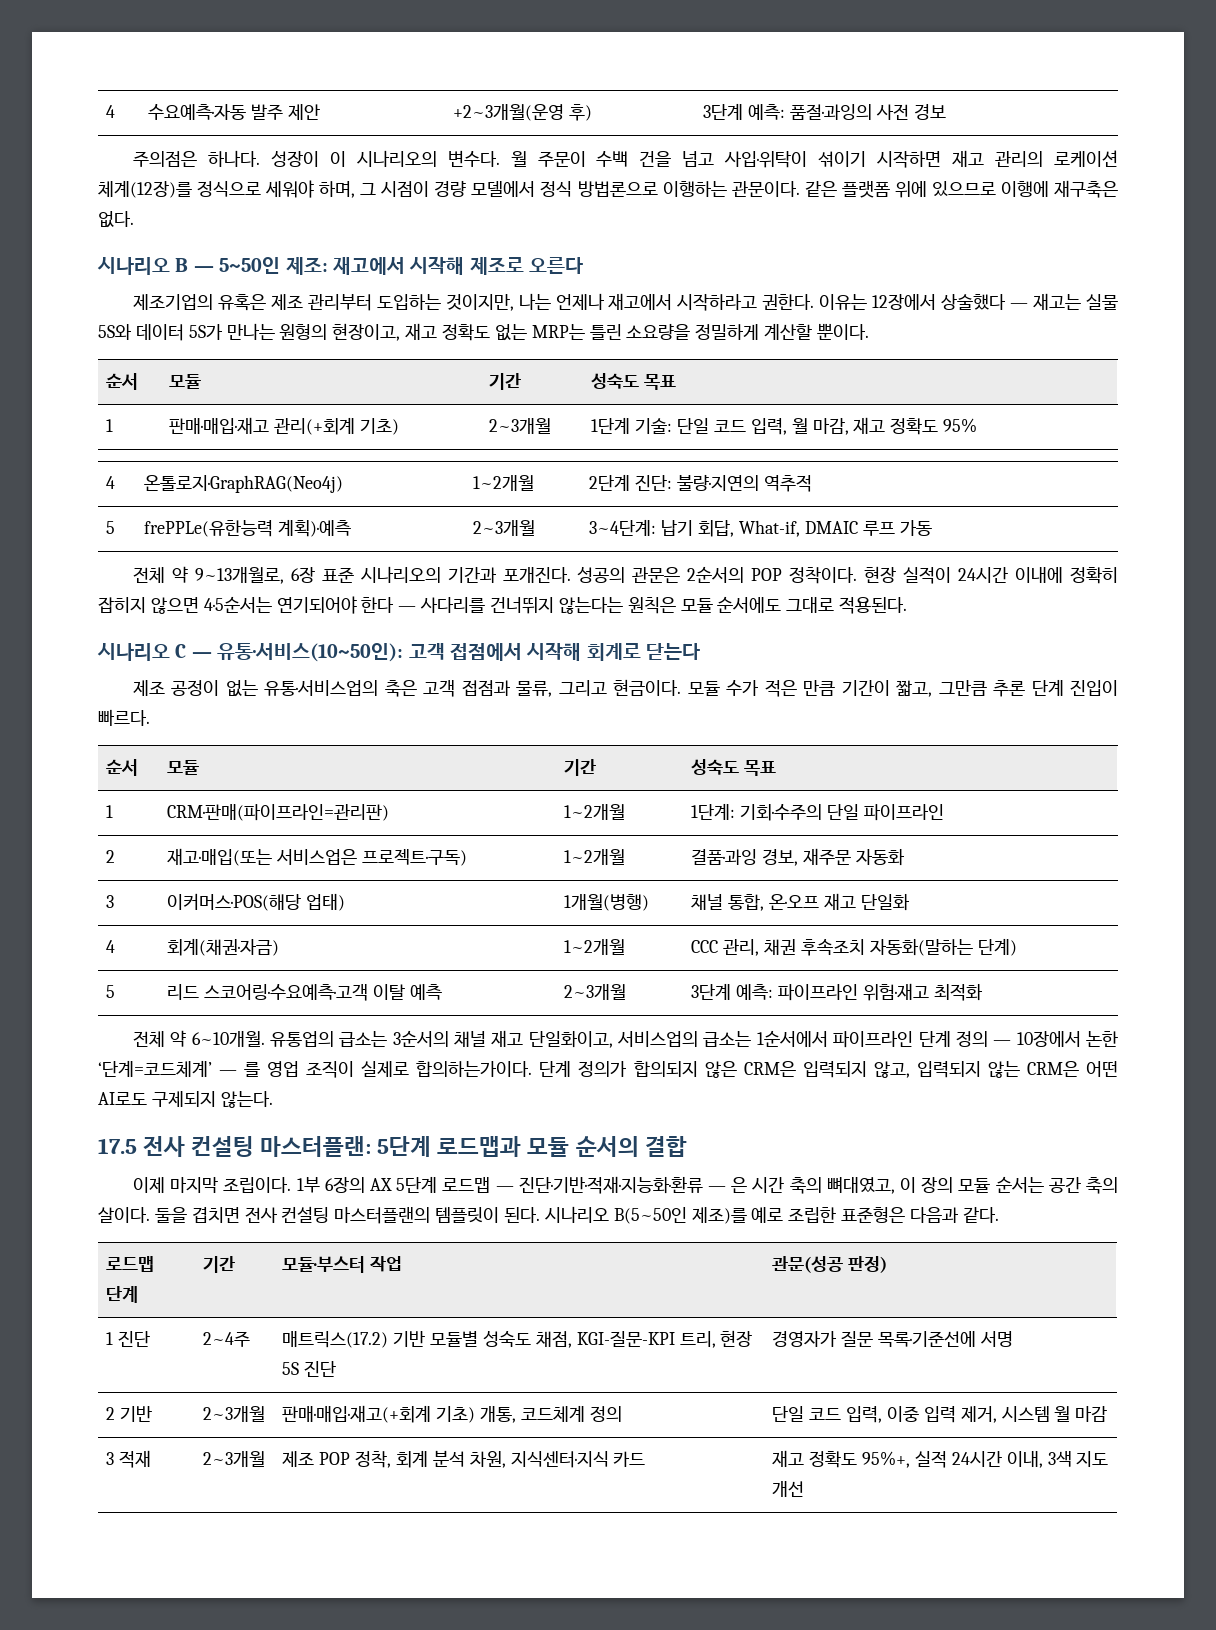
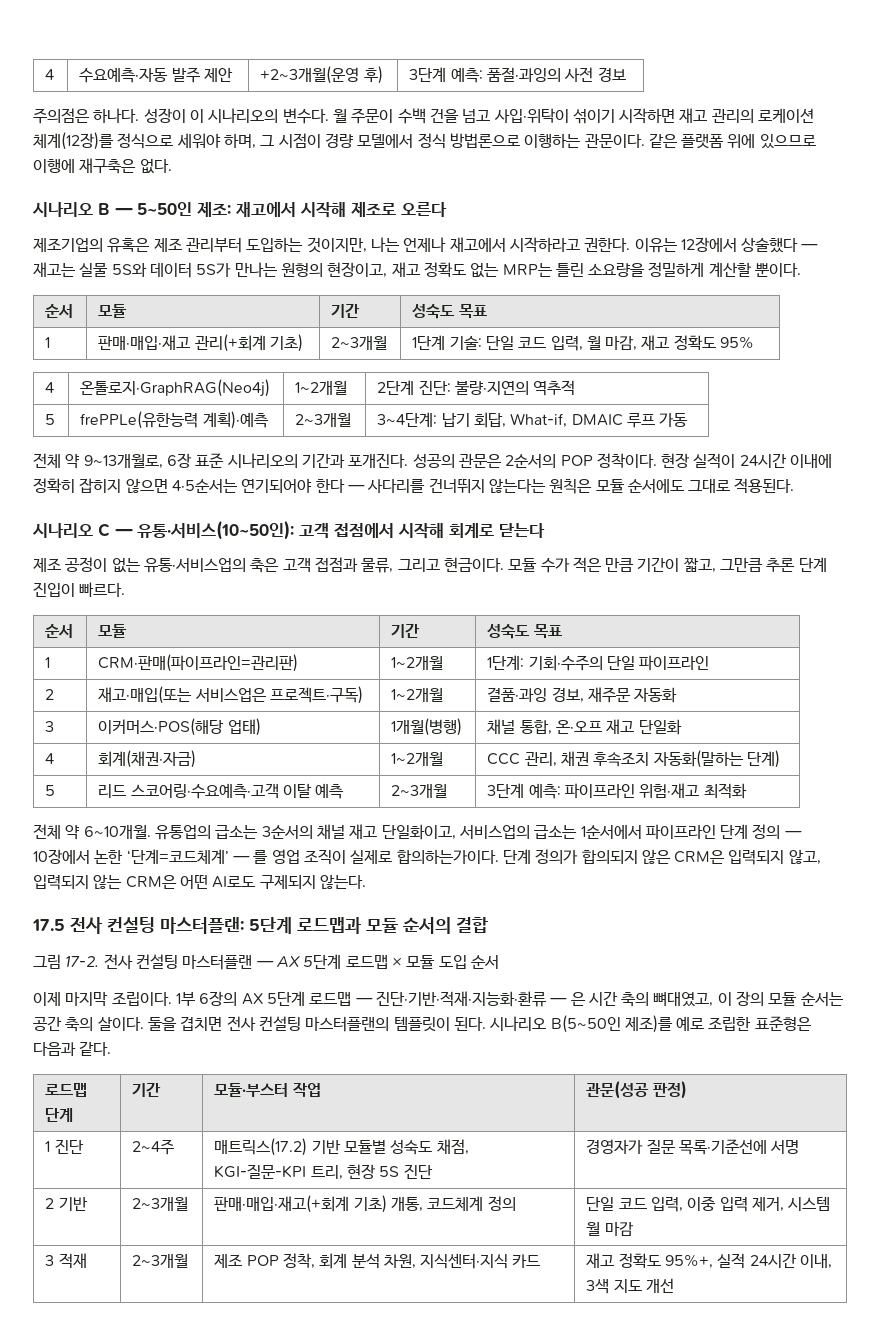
(687, 1146) none -> [33,954,499,970] // 그림 17-2. 전사 컨설팅 마스터플랜 — AX 5단계 로드맵 × 모듈 도입 순서

